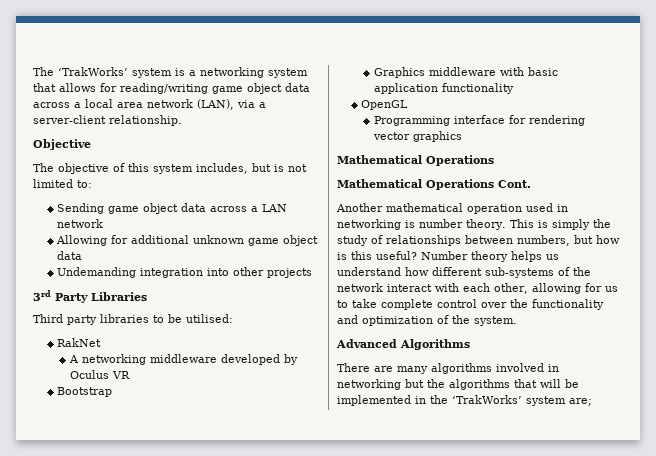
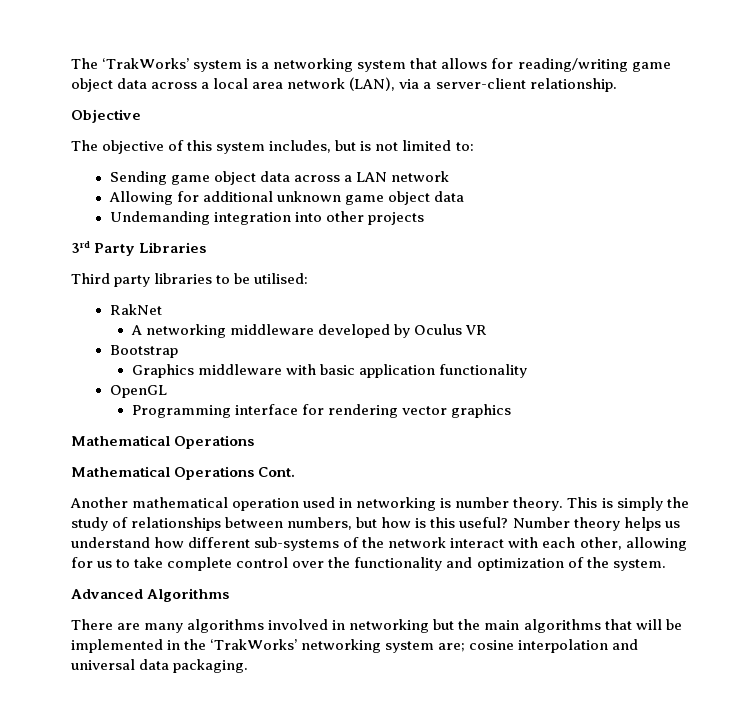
(445, 383) none -> [484,620,520,630] main
(522, 399) none -> [301,639,382,653] networking
(592, 402) none -> [469,639,639,653] [71,659,249,673] cosine interpolation and universal data packaging.

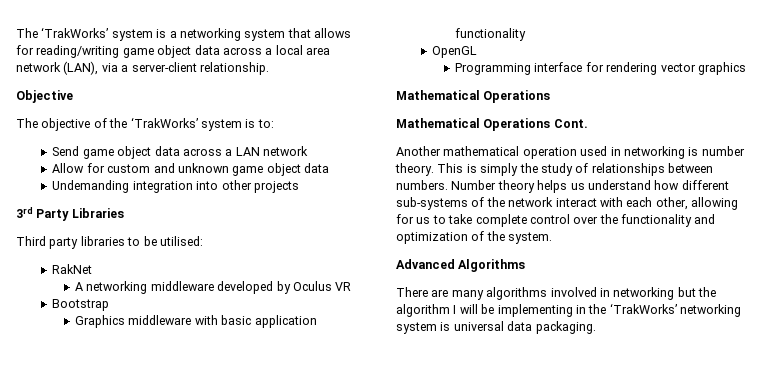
[187,140,452,154] this system includes, but is not limited -> [109,117,256,131] the ‘TrakWorks’ system is
[109,171,167,185] Sending -> [52,146,80,156] Send
[108,191,273,205] Allowing for additional -> [52,163,175,173] Allow for custom and
[287,517,509,530] numbers, but how is this useful? -> [396,180,448,190] numbers.
[484,619,632,633] main algorithms that -> [396,304,457,317] algorithm I
[71,639,163,653] implemented -> [497,304,573,317] implementing
[438,639,639,653] are; cosine interpolation and -> [440,322,451,331] is

